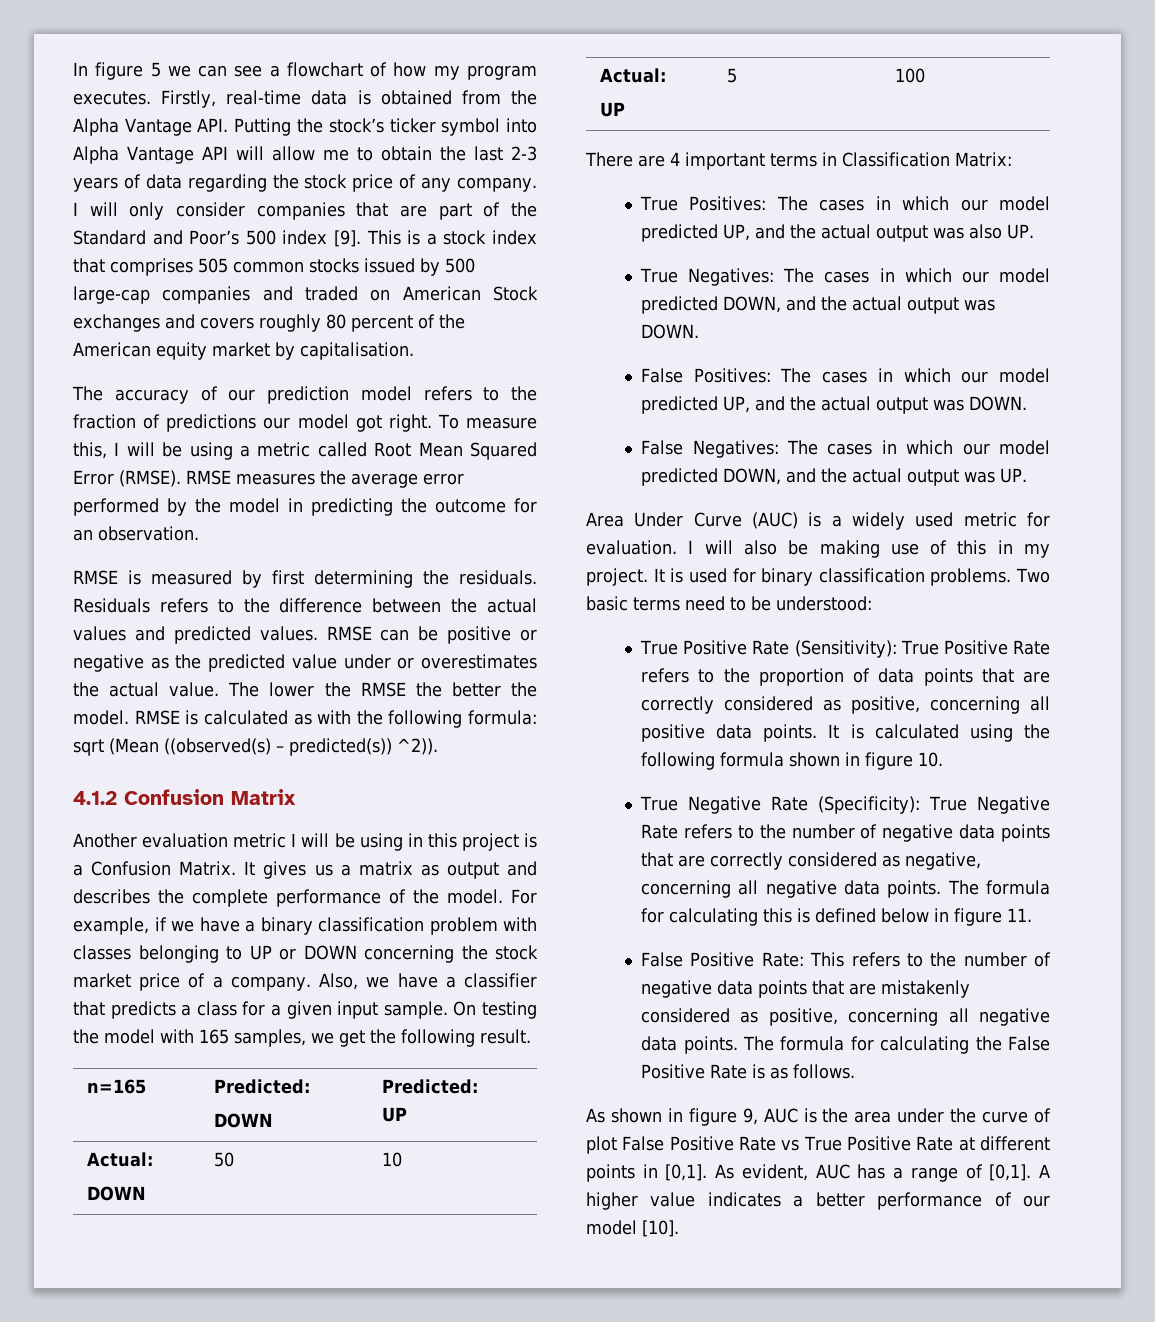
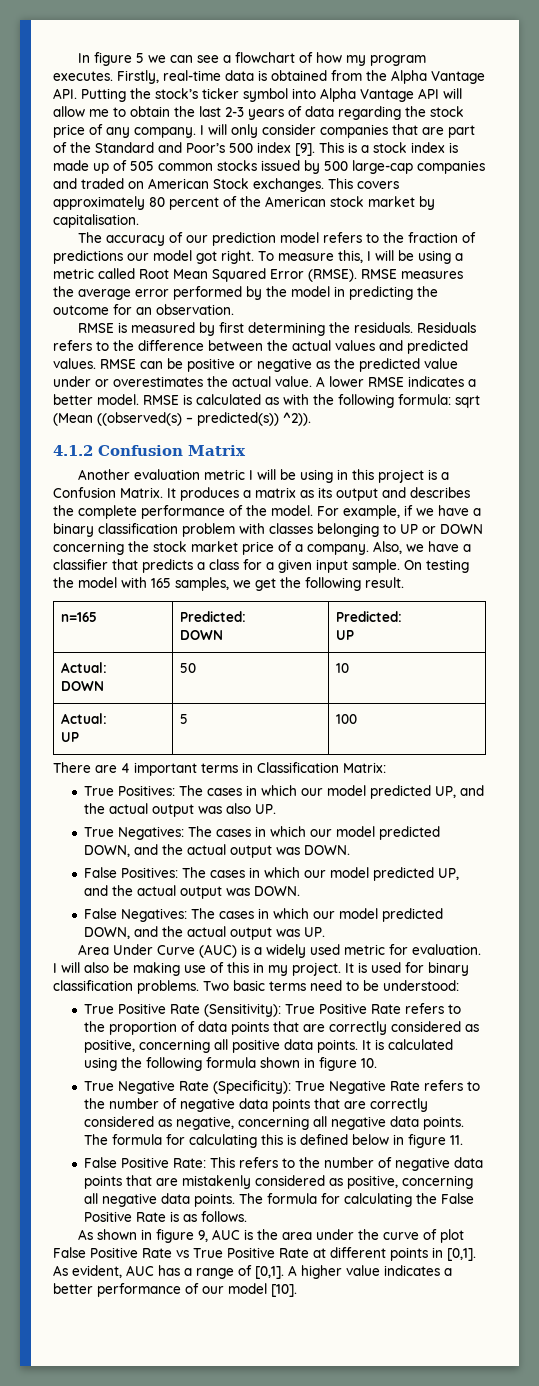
[73,258,193,276] that comprises -> [449,142,458,153] [53,160,127,174] is made up of
[73,314,321,332] exchanges and covers roughly -> [253,178,399,192] [53,196,145,210] exchanges. This covers approximately
[156,342,207,360] equity -> [330,196,364,207] stock
[228,682,537,697] The lower the RMSE the better the -> [316,376,476,387] [53,394,93,405] A lower RMSE indicates a better
[263,861,333,879] gives us -> [180,487,239,501] produces
(439, 870) none -> [318,487,332,498] its

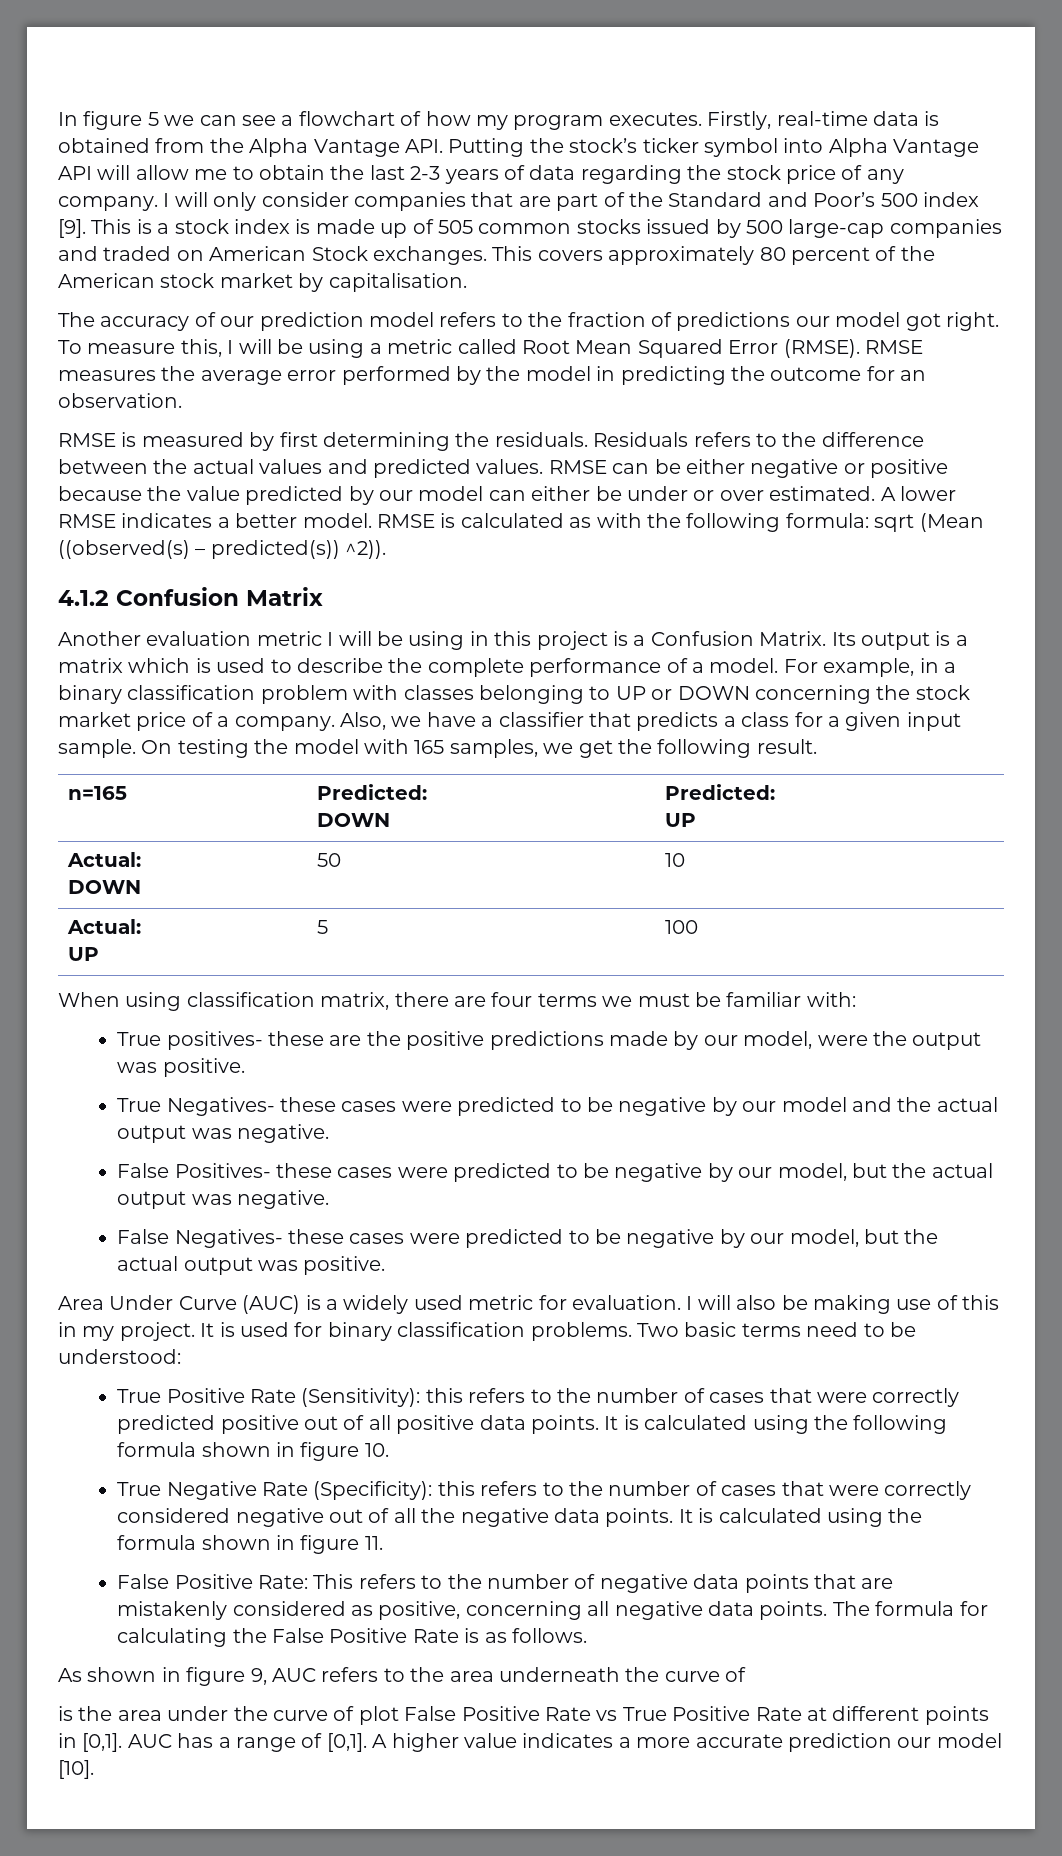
[187,358,458,372] [53,376,312,387] positive or negative as the predicted value under or overestimates the actual value. -> [685,459,949,478] [58,486,876,505] either negative or positive because the value predicted by our model can either be under or over estimated.
[167,487,470,501] It produces a matrix as its output and describes -> [831,631,968,650] [58,658,383,673] Its output is a matrix which is used to describe
[246,505,267,516] the -> [691,662,704,673] a
[404,505,469,516] if we have -> [919,658,939,673] in
[53,762,386,776] [84,785,485,799] [84,803,277,817] [84,826,441,840] [84,844,351,858] [84,867,460,881] [84,885,301,899] [84,908,444,922] [84,926,326,940] There are 4 important terms in Classification Matrix: // True Positives: The cases in which our model predicted UP, and the actual output was also UP. // True Negatives: The cases in which our model predicted DOWN, and the actual output was DOWN. // False Positives: The cases in which our model predicted UP, and the actual output was DOWN. // False Negatives: The cases in which our model predicted DOWN, and the actual output was UP. -> [58,992,856,1011] [117,1031,982,1050] [117,1058,245,1077] [117,1097,998,1116] [117,1124,329,1143] [117,1163,993,1182] [117,1190,329,1209] [117,1229,939,1248] [117,1256,386,1275] When using classification matrix, there are four terms we must be familiar with: // True positives- these are the positive predictions made by our model, were the output was positive. // True Negatives- these cases were predicted to be negative by our model and the actual output was negative. // False Positives- these cases were predicted to be negative by our model, but the actual output was negative. // False Negatives- these cases were predicted to be negative by our model, but the actual output was positive.
[285,1003,462,1014] [84,1021,480,1035] [84,1039,211,1053] True Positive Rate refers to the proportion of data points that are correctly considered as positive, concerning -> [425,1388,960,1407] [117,1415,365,1434] this refers to the number of cases that were correctly predicted positive out of
[295,1080,481,1094] [84,1098,429,1112] [84,1116,465,1130] [84,1134,390,1148] True Negative Rate refers to the number of negative data points that are correctly considered as negative, concerning all negative data points. The formula for calculating this is defined below -> [437,1481,972,1500] [117,1508,923,1527] [117,1535,271,1550] this refers to the number of cases that were correctly considered negative out of all the negative data points. It is calculated using the formula shown
(241, 1234) none -> [321,1667,747,1682] refers to the area underneath the curve of //
[53,1265,122,1278] As evident, -> (123, 1742) none
[53,1283,199,1297] better performance of -> [636,1733,892,1752] more accurate prediction

